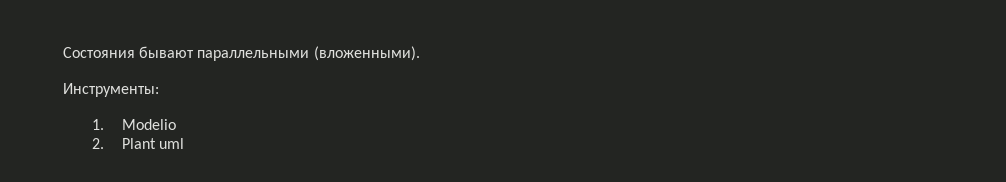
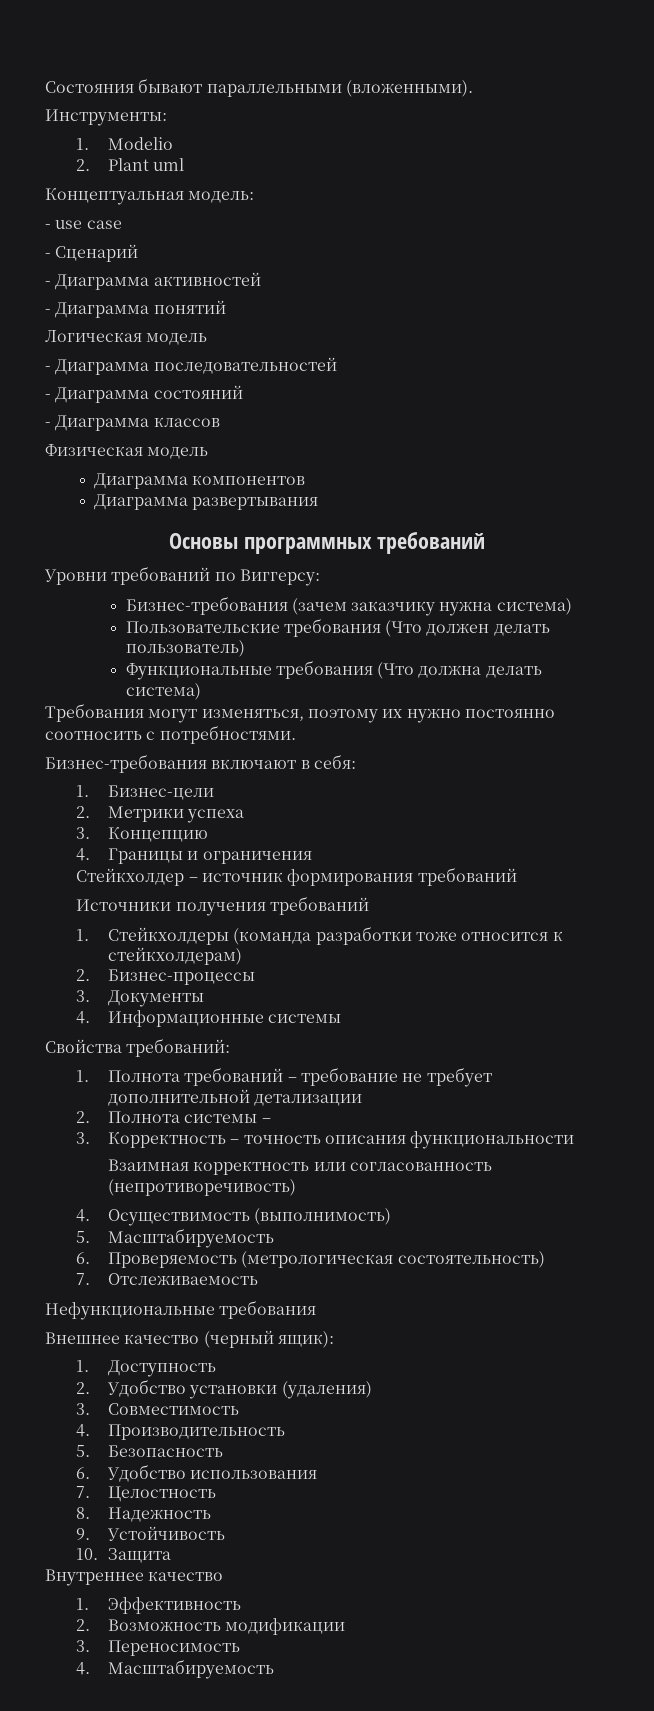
(184, 143) none -> [45,188,255,205] [45,220,122,229] [45,244,139,262] [45,272,261,290] [45,300,226,318] [45,330,208,345] [45,357,337,375] [45,385,243,403] [45,415,220,431] [45,444,209,459] [94,473,306,489] [94,494,319,510] [168,532,486,554] [44,566,320,586] [125,596,572,616] [125,618,550,637] [125,640,245,657] [125,660,542,680] [125,683,201,700] [45,703,555,723] [45,725,296,744] [45,754,356,773] [76,785,214,800] [76,806,245,823] [76,827,208,842] [76,848,312,864] [76,867,517,886] [76,896,370,916] [76,926,563,945] [107,947,242,965] [76,969,255,985] [76,990,204,1007] [76,1010,342,1027] [45,1038,231,1057] [76,1067,492,1087] [107,1089,363,1106] [76,1111,271,1123] [76,1131,575,1149] [107,1159,492,1175] [107,1179,296,1196] [76,1208,392,1226] [76,1228,274,1248] [76,1251,545,1268] [76,1273,258,1285] [45,1300,317,1320] [45,1330,334,1348] [76,1360,216,1377] [76,1379,372,1399] [76,1403,239,1415] [76,1424,285,1440] [76,1445,223,1457] [76,1464,318,1482] [76,1486,216,1502] [76,1507,211,1522] [76,1526,225,1541] [76,1548,171,1563] [45,1569,224,1586] [76,1597,241,1614] [76,1618,346,1635] [76,1640,240,1656] [76,1659,274,1679] // Концептуальная модель: // - use case // - Сценарий // - Диаграмма активностей // - Диаграмма понятий // Логическая модель // - Диаграмма последовательностей // - Диаграмма состояний // - Диаграмма классов // Физическая модель // Диаграмма компонентов // Диаграмма развертывания // Основы программных требований // Уровни требований по Виггерсу: // Бизнес-требования (зачем заказчику нужна система) // Пользовательские требования (Что должен делать пользователь) // Функциональные требования (Что должна делать система) // Требования могут изменяться, поэтому их нужно постоянно соотносить с потребностями. // Бизнес-требования включают в себя: // 1. Бизнес-цели // 2. Метрики успеха // 3. Концепцию // 4. Границы и ограничения // Стейкхолдер – источник формирования требований // Источники получения требований // 1. Стейкхолдеры (команда разработки тоже относится к стейкхолдерам) // 2. Бизнес-процессы // 3. Документы // 4. Информационные системы // Свойства требований: // 1. Полнота требований – требование не требует дополнительной детализации // 2. Полнота системы – // 3. Корректность – точность описания функциональности // Взаимная корректность или согласованность (непротиворечивость) // 4. Осуществимость (выполнимость) // 5. Масштабируемость // 6. Проверяемость (метрологическая состоятельность) // 7. Отслеживаемость // Нефункциональные требования // Внешнее качество (черный ящик): // 1. Доступность // 2. Удобство установки (удаления) // 3. Совместимость // 4. Производительность // 5. Безопасность // 6. Удобство использования // 7. Целостность // 8. Надежность // 9. Устойчивость // 10. Защита // Внутреннее качество // 1. Эффективность // 2. Возможность модификации // 3. Переносимость // 4. Масштабируемость

